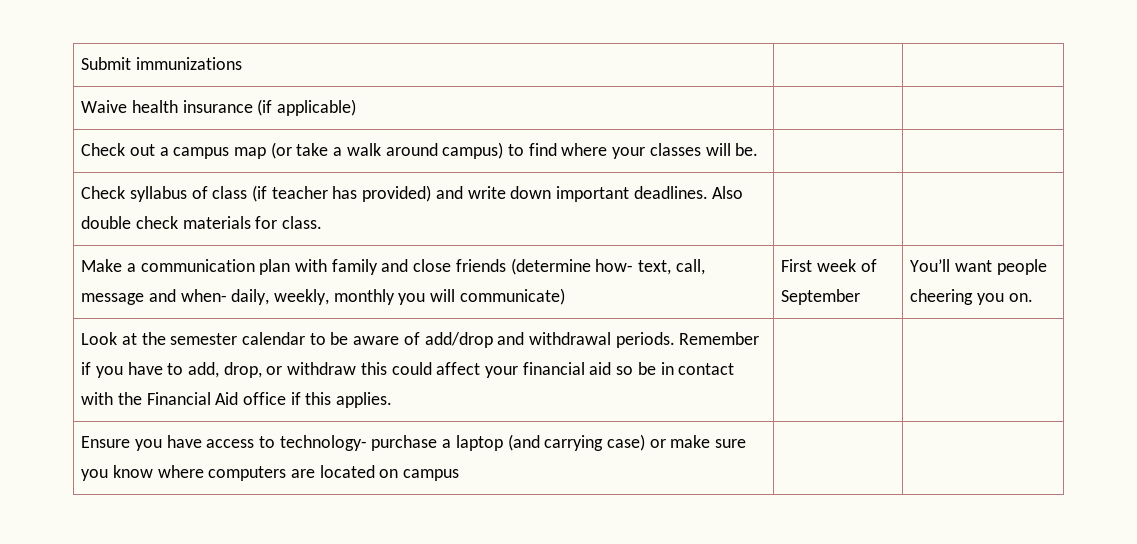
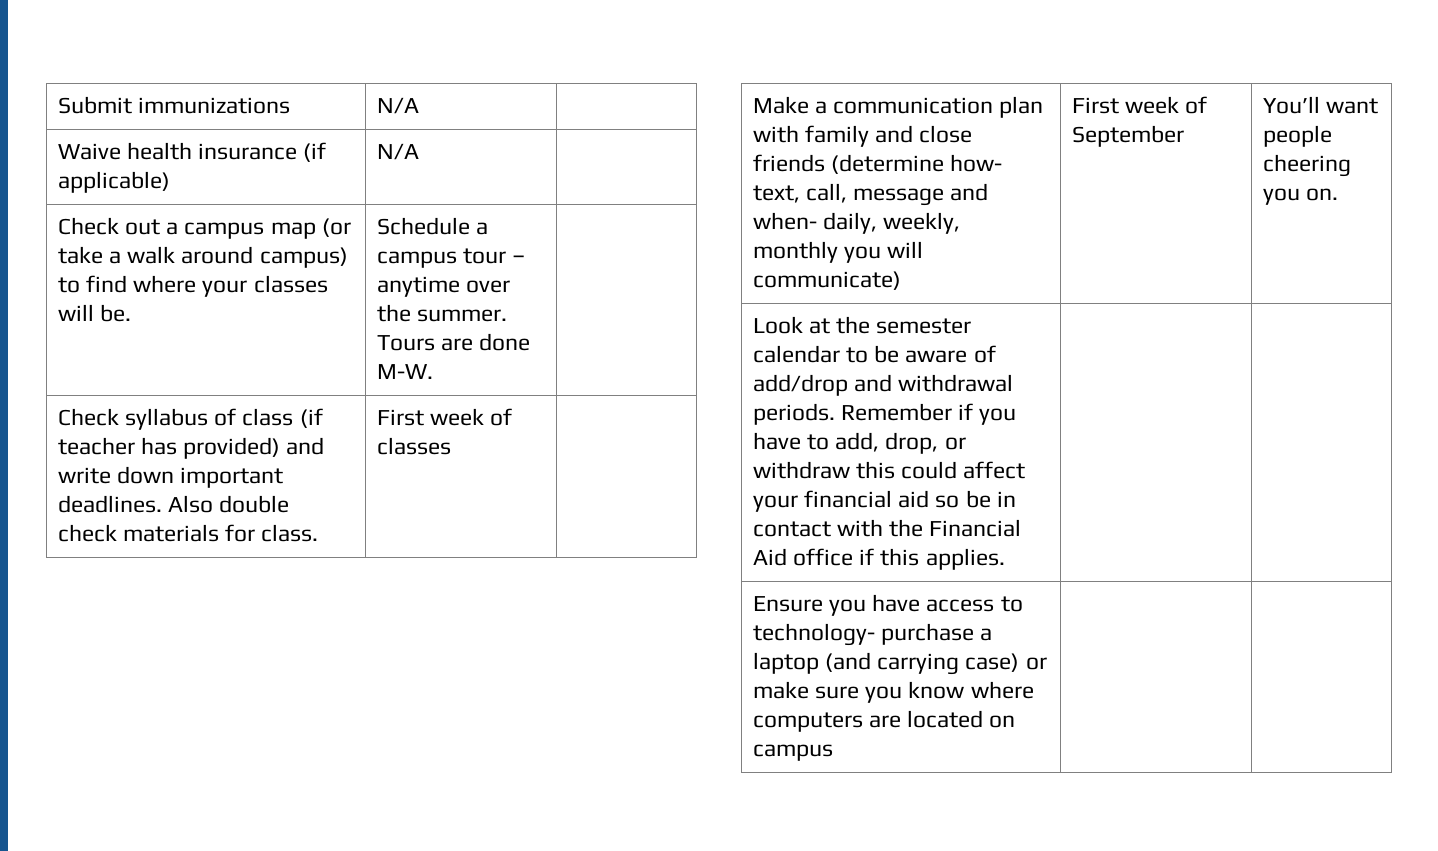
(242, 63) none -> [376,97,419,114] N/A
(356, 107) none -> [376,143,419,160] N/A
(759, 149) none -> [376,217,488,235] [376,248,526,268] [376,276,510,297] [376,304,507,322] [376,333,531,351] [376,364,433,379] Schedule a campus tour – anytime over the summer. Tours are done M-W.
(322, 222) none -> [376,408,513,426] [376,437,451,455] First week of classes

